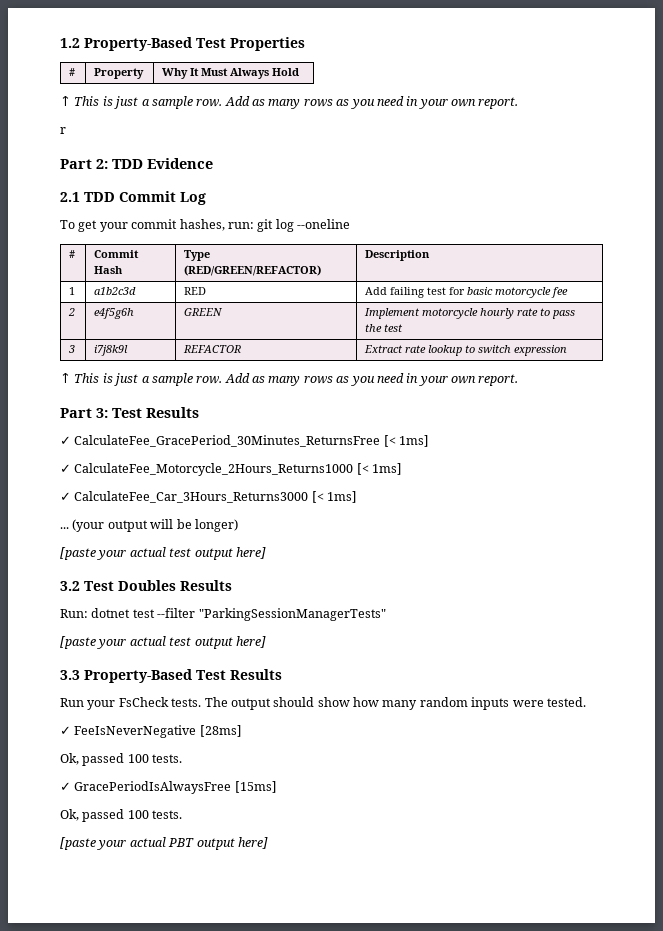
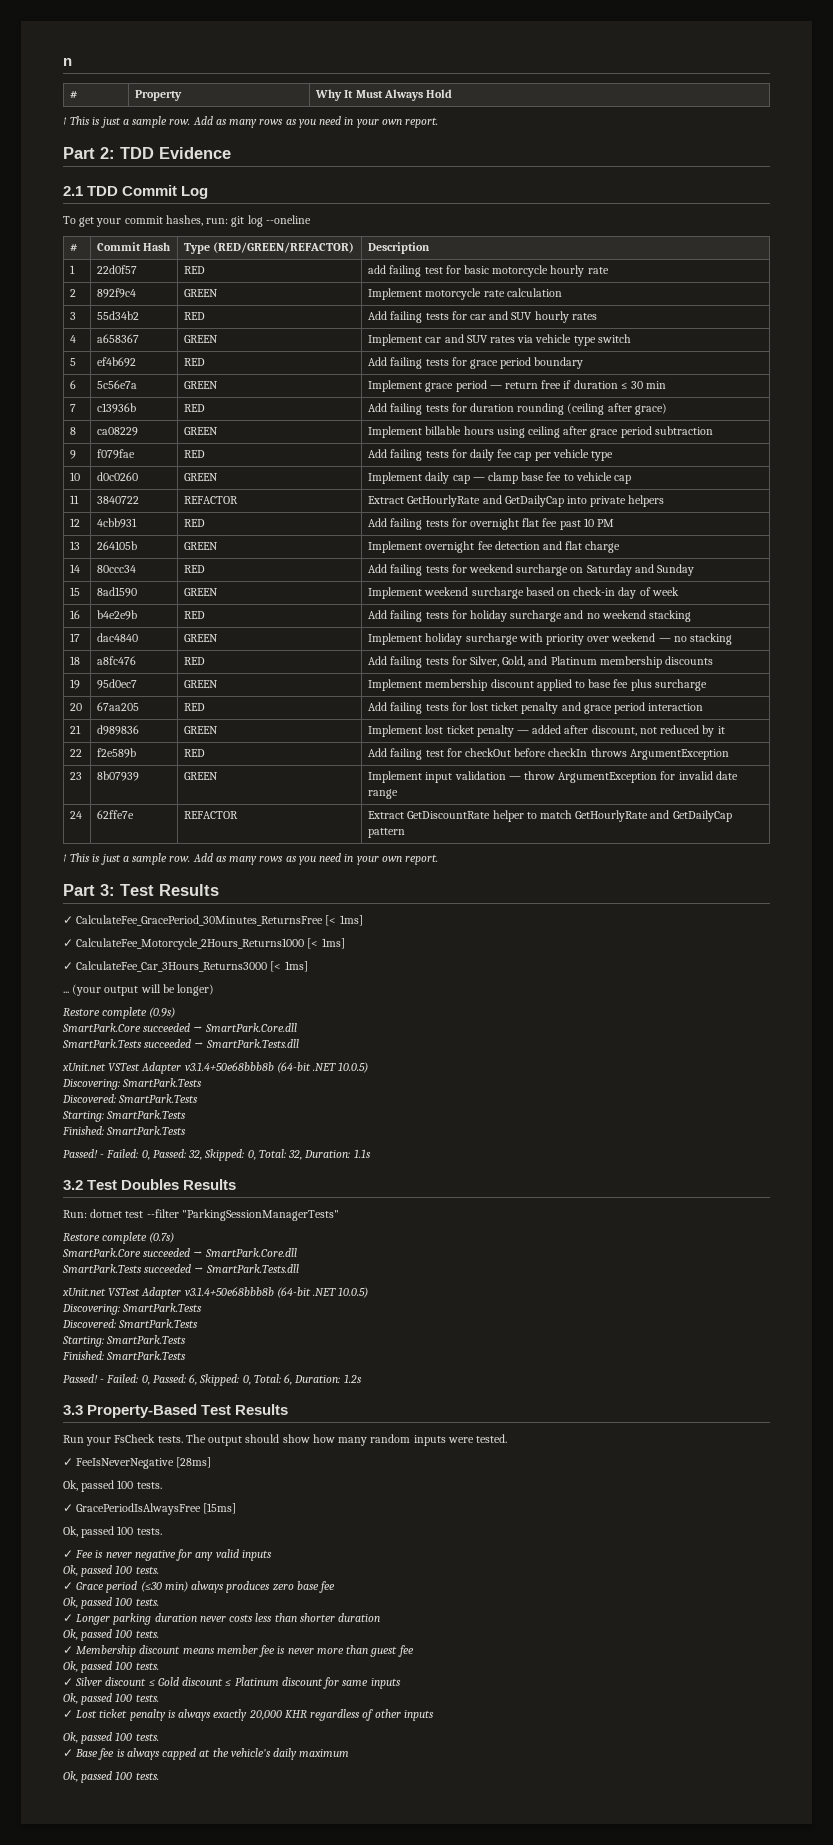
[60,37,305,51] 1.2 Property-Based Test Properties -> [63,58,72,66] n
[60,127,66,134] // r -> (439, 122) none
[94,287,137,295] a1b2c3d -> [97,265,138,274] [184,266,206,274] [368,265,609,277] [70,289,77,297] [97,288,137,298] [184,289,219,297] [368,288,562,300] [70,312,77,320] [97,311,140,320] [184,312,206,320] [368,311,597,323] [70,335,77,343] [97,334,140,343] [184,335,219,343] [368,334,631,346] [70,358,77,366] [97,357,137,367] [184,358,206,366] [368,357,584,369] [70,380,77,389] [97,380,138,389] [184,381,219,389] [368,380,667,392] [70,404,77,412] [97,403,137,413] [184,404,206,412] [368,403,667,415] [70,427,77,435] [97,427,139,436] [184,427,219,435] [368,426,713,438] [70,450,77,459] [97,449,136,459] [184,450,206,458] [368,449,614,461] [70,472,81,481] [97,472,139,481] [184,473,219,481] [368,472,632,484] [70,495,80,504] [97,496,140,504] [184,496,239,504] [368,495,665,507] [70,518,81,527] [97,518,138,528] [184,519,206,527] [368,518,615,530] [70,541,81,550] [97,541,138,550] [184,542,219,550] [368,541,621,553] [70,564,81,573] [97,565,137,573] [184,565,206,573] [368,564,695,576] [70,587,81,596] [97,587,138,597] [184,588,219,596] [368,587,679,599] [70,610,81,619] [97,610,138,620] [184,611,206,619] [368,610,692,622] [70,633,81,642] [97,633,139,642] [184,634,219,642] [368,633,733,645] [70,656,81,665] [97,656,137,665] [184,657,206,665] [368,656,714,668] [70,679,81,689] [97,679,138,689] [184,680,219,688] [368,679,707,691] [70,703,83,711] [97,702,140,711] [184,703,206,711] [368,702,704,714] [70,725,82,734] [97,725,140,735] [184,726,219,734] [368,725,725,737] [70,749,83,757] [97,748,137,758] 22d0f57 | RED | add failing test for basic motorcycle hourly rate // 2 | 892f9c4 | GREEN | Implement motorcycle rate calculation // 3 | 55d34b2 | RED | Add failing tests for car and SUV hourly rates // 4 | a658367 | GREEN | Implement car and SUV rates via vehicle type switch // 5 | ef4b692 | RED | Add failing tests for grace period boundary // 6 | 5c56e7a | GREEN | Implement grace period — return free if duration ≤ 30 min // 7 | c13936b | RED | Add failing tests for duration rounding (ceiling after grace) // 8 | ca08229 | GREEN | Implement billable hours using ceiling after grace period subtraction // 9 | f079fae | RED | Add failing tests for daily fee cap per vehicle type // 10 | d0c0260 | GREEN | Implement daily cap — clamp base fee to vehicle cap // 11 | 3840722 | REFACTOR | Extract GetHourlyRate and GetDailyCap into private helpers // 12 | 4cbb931 | RED | Add failing tests for overnight flat fee past 10 PM // 13 | 264105b | GREEN | Implement overnight fee detection and flat charge // 14 | 80ccc34 | RED | Add failing tests for weekend surcharge on Saturday and Sunday // 15 | 8ad1590 | GREEN | Implement weekend surcharge based on check-in day of week // 16 | b4e2e9b | RED | Add failing tests for holiday surcharge and no weekend stacking // 17 | dac4840 | GREEN | Implement holiday surcharge with priority over weekend — no stacking // 18 | a8fc476 | RED | Add failing tests for Silver, Gold, and Platinum membership discounts // 19 | 95d0ec7 | GREEN | Implement membership discount applied to base fee plus surcharge // 20 | 67aa205 | RED | Add failing tests for lost ticket penalty and grace period interaction // 21 | d989836 | GREEN | Implement lost ticket penalty — added after discount, not reduced by it // 22 | f2e589b
[467,287,569,298] [68,308,76,316] [94,308,135,319] [184,308,224,316] [364,308,576,319] [365,324,404,332] [68,345,76,353] [94,345,129,356] [183,345,242,353] [364,345,568,356] basic motorcycle fee // 2 | e4f5g6h | GREEN | Implement motorcycle hourly rate to pass the test // 3 | i7j8k9l | REFACTOR | Extract rate lookup to switch expression -> [464,748,729,760] [70,772,83,780] [97,771,140,781] [184,772,219,780] [368,771,738,783] [368,789,399,799] [70,811,83,819] [97,810,135,819] [184,811,239,819] [368,810,732,822] [368,828,406,838] checkOut before checkIn throws ArgumentException // 23 | 8b07939 | GREEN | Implement input validation — throw ArgumentException for invalid date range // 24 | 62ffe7e | REFACTOR | Extract GetDiscountRate helper to match GetHourlyRate and GetDailyCap pattern
[60,547,266,560] [paste your actual test output here] -> [63,1007,176,1019] [62,1023,297,1032] [62,1039,299,1048] [62,1062,369,1074] [62,1078,203,1090] [62,1094,199,1103] [62,1110,187,1122] [62,1126,187,1135] [63,1149,371,1161] Restore complete (0.9s) // SmartPark.Core succeeded → SmartPark.Core.dll // SmartPark.Tests succeeded → SmartPark.Tests.dll // xUnit.net VSTest Adapter v3.1.4+50e68bbb8b (64-bit .NET 10.0.5) // Discovering: SmartPark.Tests // Discovered: SmartPark.Tests // Starting: SmartPark.Tests // Finished: SmartPark.Tests // Passed! - Failed: 0, Passed: 32, Skipped: 0, Total: 32, Duration: 1.1s
[60,636,266,649] [paste your actual test output here] -> [63,1232,175,1244] [62,1248,297,1257] [62,1264,299,1273] [62,1287,369,1299] [62,1303,203,1315] [62,1319,199,1328] [62,1335,187,1347] [62,1351,187,1360] [63,1374,362,1386] Restore complete (0.7s) // SmartPark.Core succeeded → SmartPark.Core.dll // SmartPark.Tests succeeded → SmartPark.Tests.dll // xUnit.net VSTest Adapter v3.1.4+50e68bbb8b (64-bit .NET 10.0.5) // Discovering: SmartPark.Tests // Discovered: SmartPark.Tests // Starting: SmartPark.Tests // Finished: SmartPark.Tests // Passed! - Failed: 0, Passed: 6, Skipped: 0, Total: 6, Duration: 1.2s
[60,837,268,850] [paste your actual PBT output here] -> [63,1549,272,1561] [63,1565,159,1577] [63,1581,336,1593] [63,1597,159,1609] [63,1613,381,1625] [63,1629,159,1641] [63,1645,414,1657] [63,1661,159,1673] [63,1677,401,1689] [63,1693,159,1705] [63,1709,434,1721] [63,1732,159,1744] [63,1748,350,1760] [63,1771,159,1783] ✓ Fee is never negative for any valid inputs // Ok, passed 100 tests. // ✓ Grace period (≤30 min) always produces zero base fee // Ok, passed 100 tests. // ✓ Longer parking duration never costs less than shorter duration // Ok, passed 100 tests. // ✓ Membership discount means member fee is never more than guest fee // Ok, passed 100 tests. // ✓ Silver discount ≤ Gold discount ≤ Platinum discount for same inputs // Ok, passed 100 tests. // ✓ Lost ticket penalty is always exactly 20,000 KHR regardless of other inputs // Ok, passed 100 tests. // ✓ Base fee is always capped at the vehicle's daily maximum // Ok, passed 100 tests.

